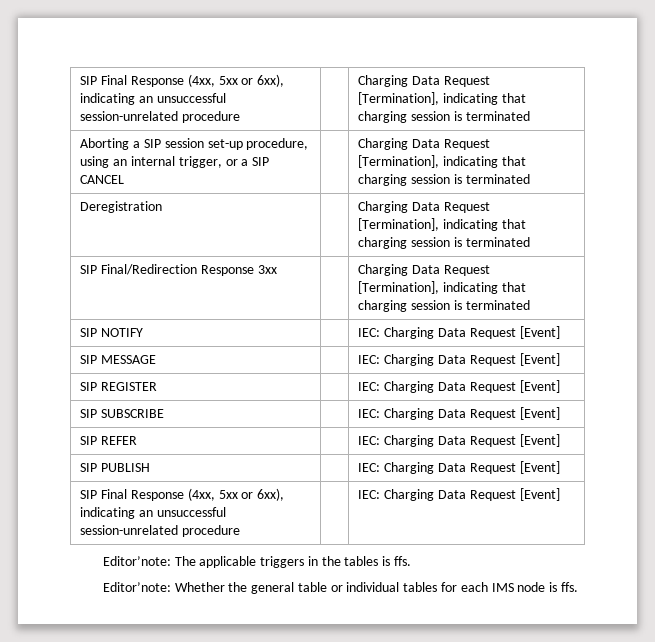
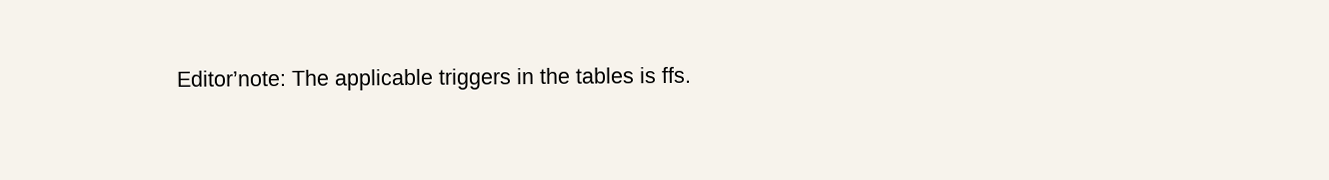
[80,74,285,87] [80,93,227,105] [80,111,241,123] [358,75,491,87] [358,92,527,105] [358,111,530,123] [80,138,309,150] [80,156,270,168] [80,175,125,184] [358,138,491,150] [358,155,527,168] [358,174,530,186] [80,201,163,213] [358,201,491,213] [358,218,527,231] [358,237,530,249] [80,264,277,276] [358,264,491,276] [358,281,527,294] [358,300,530,312] [80,328,144,337] [358,326,560,339] [80,355,157,364] [358,353,560,366] [80,382,158,391] [358,380,560,393] [80,409,165,418] [358,407,560,420] [80,436,138,445] [358,434,560,447] [80,463,151,472] [358,461,560,474] [80,488,285,501] [80,507,227,519] [80,525,241,537] [358,488,560,501] SIP Final Response (4xx, 5xx or 6xx), indicating an unsuccessful session-unrelated procedure | | Charging Data Request [Termination], indicating that charging session is terminated // Aborting a SIP session set-up procedure, using an internal trigger, or a SIP CANCEL | | Charging Data Request [Termination], indicating that charging session is terminated // Deregistration | | Charging Data Request [Termination], indicating that charging session is terminated // SIP Final/Redirection Response 3xx | | Charging Data Request [Termination], indicating that charging session is terminated // SIP NOTIFY | | IEC: Charging Data Request [Event] // SIP MESSAGE | | IEC: Charging Data Request [Event] // SIP REGISTER | | IEC: Charging Data Request [Event] // SIP SUBSCRIBE | | IEC: Charging Data Request [Event] // SIP REFER | | IEC: Charging Data Request [Event] // SIP PUBLISH | | IEC: Charging Data Request [Event] // SIP Final Response (4xx, 5xx or 6xx), indicating an unsuccessful session-unrelated procedure | | IEC: Charging Data Request [Event] // -> (175, 78) none
[102,582,578,594] // Editor’note: Whether the general table or individual tables for each IMS node is ffs. -> (691, 75) none

